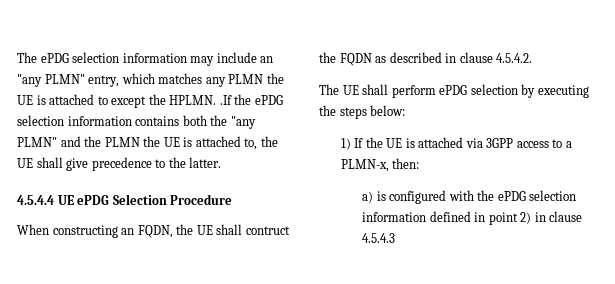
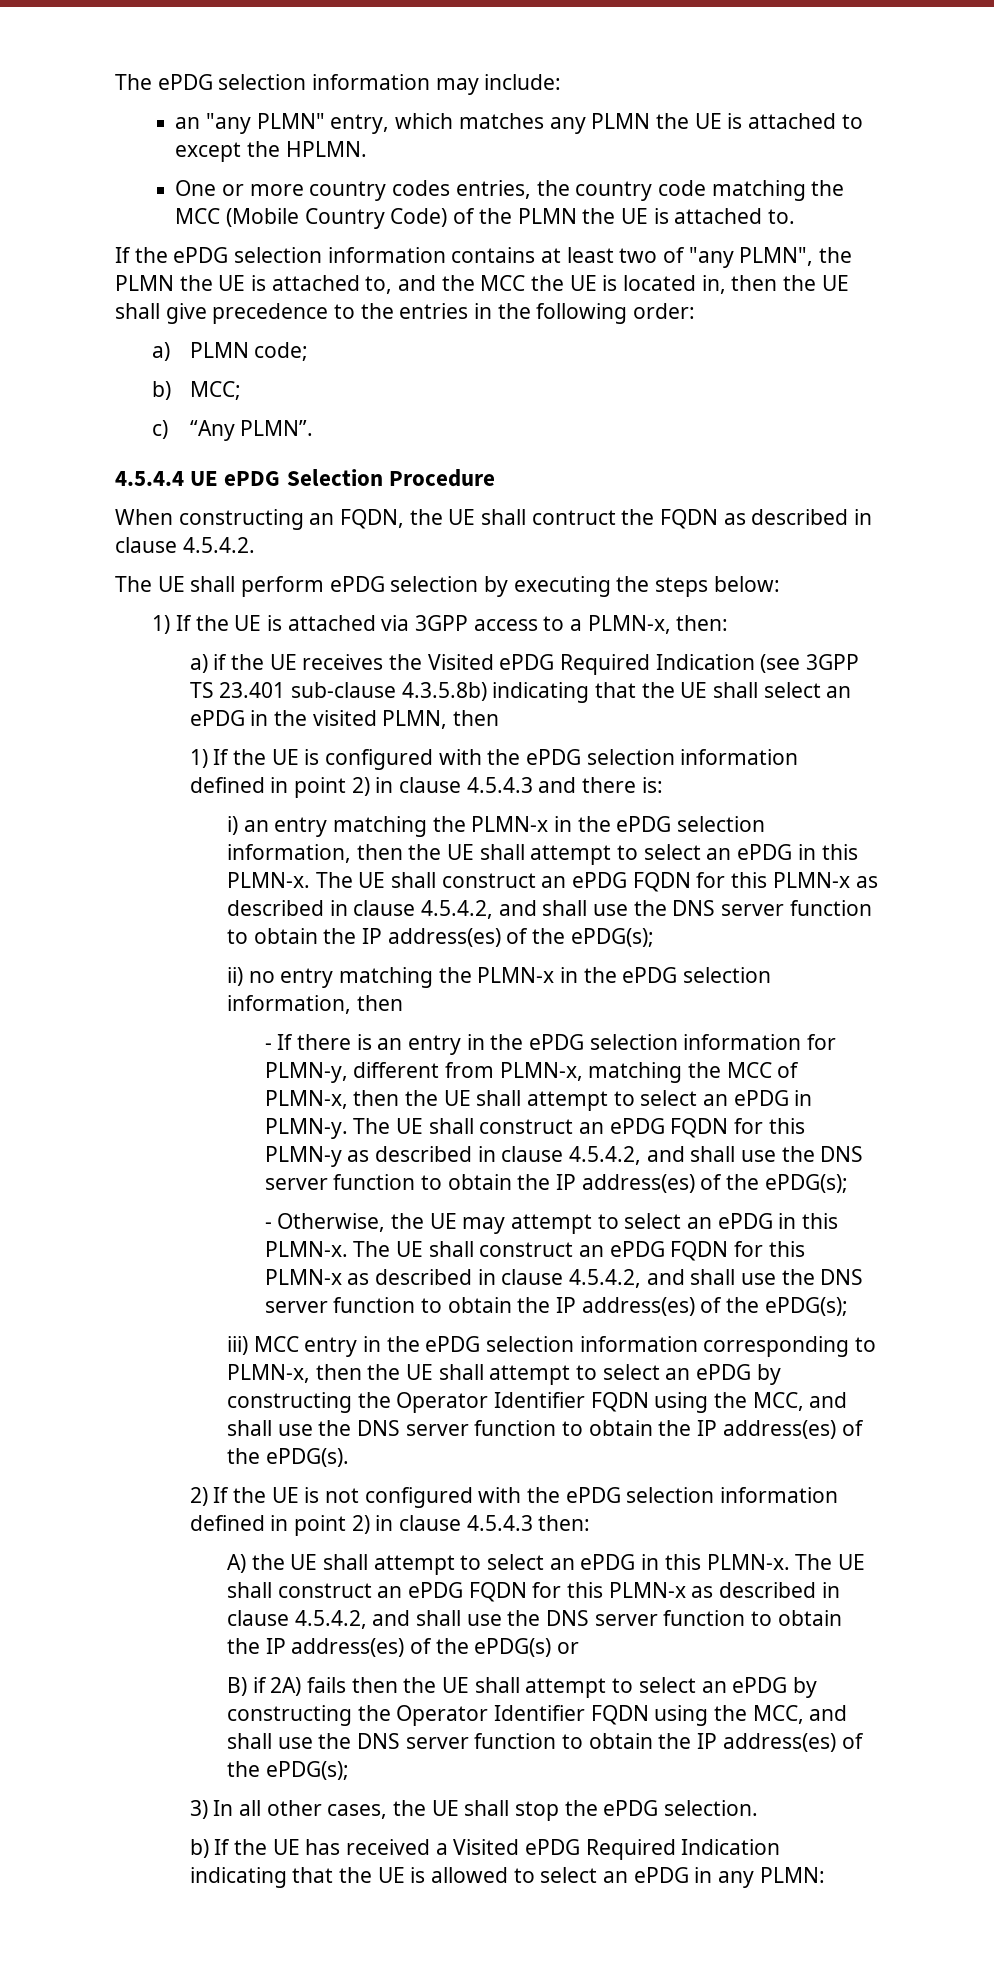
[216,52,257,63] include -> [484,74,562,90] include: //
[219,95,232,105] .If -> [175,180,845,201] [175,208,795,229] [115,247,131,263] // One or more country codes entries, the country code matching the MCC (Mobile Country Code) of the PLMN the UE is attached to. // If
[182,115,256,129] [17,136,81,147] both the "any PLMN" and -> [541,247,814,268] at least two of "any PLMN",
(258, 144) none -> [398,275,778,294] and the MCC the UE is located in, then
[189,157,222,168] latter. -> [399,303,696,324] [152,342,309,361] [152,381,241,400] [152,420,314,441] entries in the following order: // a) PLMN code; // b) MCC; // c) “Any PLMN”.
(374, 197) none -> [213,654,860,675] [189,682,852,703] [189,710,500,729] [189,749,299,768] if the UE receives the Visited ePDG Required Indication (see 3GPP TS 23.401 sub-clause 4.3.5.8b) indicating that the UE shall select an ePDG in the visited PLMN, then // 1) If the UE
(396, 238) none -> [538,777,663,793] [227,816,766,837] [227,844,858,865] [227,872,878,892] [227,900,872,919] [227,928,654,947] [227,967,772,988] [227,995,403,1014] [264,1034,836,1055] [264,1062,800,1083] [264,1090,813,1111] [264,1118,805,1139] [264,1146,864,1167] [264,1174,848,1193] [264,1213,838,1234] [264,1241,805,1261] [264,1269,864,1288] [264,1297,848,1316] [227,1336,877,1357] [227,1364,781,1385] [227,1392,848,1413] [227,1420,864,1439] [227,1448,349,1467] [189,1487,839,1508] [189,1515,591,1536] [227,1554,865,1575] [227,1582,840,1602] [227,1610,842,1629] [227,1638,580,1657] [227,1677,817,1698] [227,1705,848,1726] [227,1733,864,1752] [227,1761,349,1780] [189,1800,759,1821] [189,1839,781,1860] [189,1867,825,1888] and there is: // i) an entry matching the PLMN-x in the ePDG selection information, then the UE shall attempt to select an ePDG in this PLMN-x. The UE shall construct an ePDG FQDN for this PLMN-x as described in clause 4.5.4.2, and shall use the DNS server function to obtain the IP address(es) of the ePDG(s); // ii) no entry matching the PLMN-x in the ePDG selection information, then // - If there is an entry in the ePDG selection information for PLMN-y, different from PLMN-x, matching the MCC of PLMN-x, then the UE shall attempt to select an ePDG in PLMN-y. The UE shall construct an ePDG FQDN for this PLMN-y as described in clause 4.5.4.2, and shall use the DNS server function to obtain the IP address(es) of the ePDG(s); // - Otherwise, the UE may attempt to select an ePDG in this PLMN-x. The UE shall construct an ePDG FQDN for this PLMN-x as described in clause 4.5.4.2, and shall use the DNS server function to obtain the IP address(es) of the ePDG(s); // iii) MCC entry in the ePDG selection information corresponding to PLMN-x, then the UE shall attempt to select an ePDG by constructing the Operator Identifier FQDN using the MCC, and shall use the DNS server function to obtain the IP address(es) of the ePDG(s). // 2) If the UE is not configured with the ePDG selection information defined in point 2) in clause 4.5.4.3 then: // A) the UE shall attempt to select an ePDG in this PLMN-x. The UE shall construct an ePDG FQDN for this PLMN-x as described in clause 4.5.4.2, and shall use the DNS server function to obtain the IP address(es) of the ePDG(s) or // B) if 2A) fails then the UE shall attempt to select an ePDG by constructing the Operator Identifier FQDN using the MCC, and shall use the DNS server function to obtain the IP address(es) of the ePDG(s); // 3) In all other cases, the UE shall stop the ePDG selection. // b) If the UE has received a Visited ePDG Required Indication indicating that the UE is allowed to select an ePDG in any PLMN:

